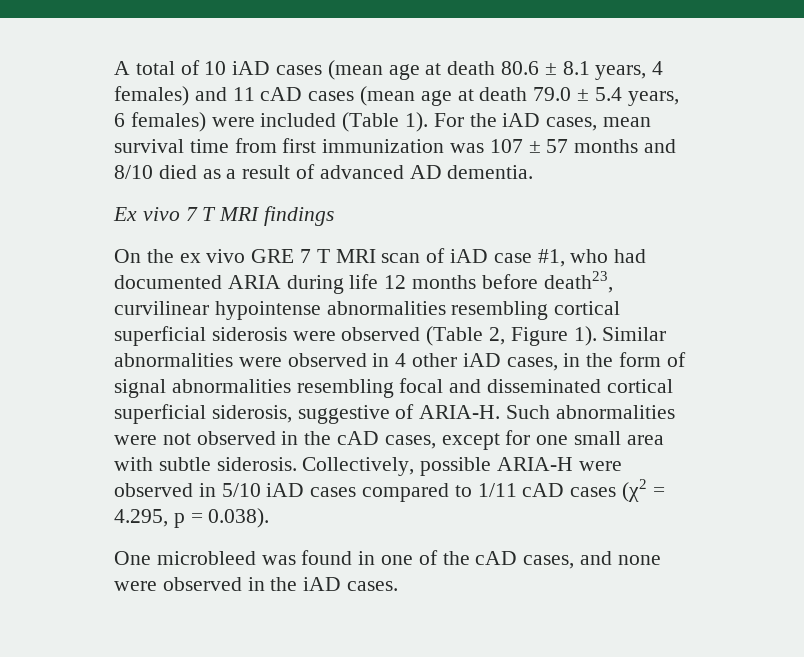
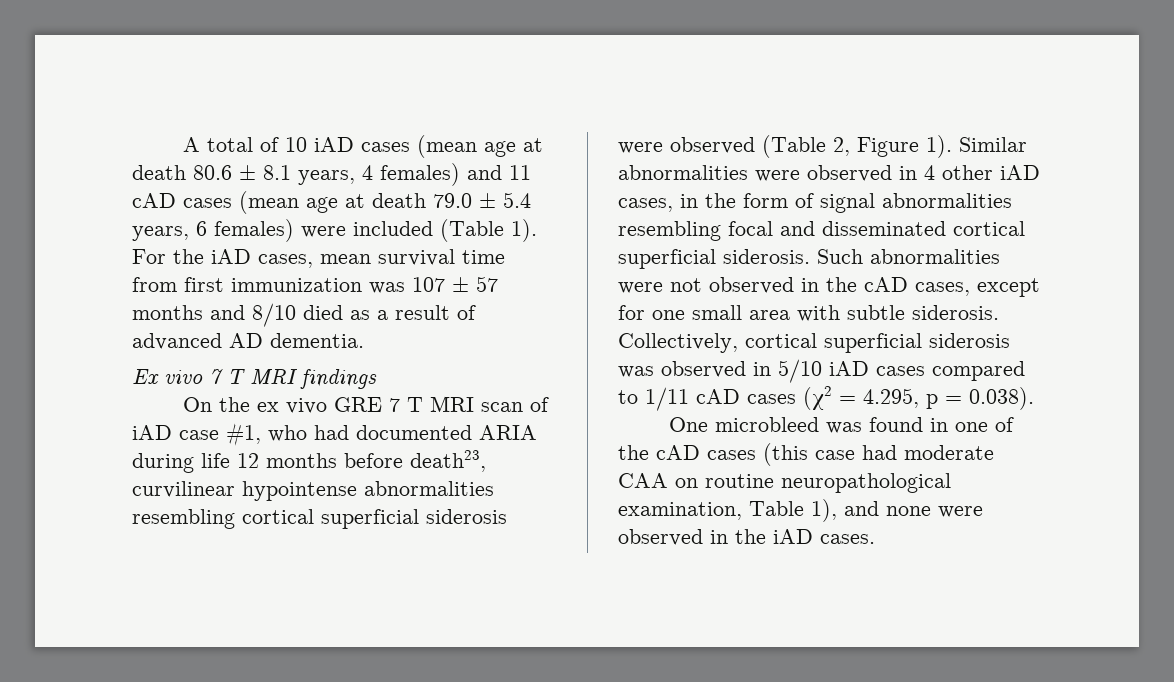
[211,404,501,424] siderosis, suggestive of ARIA-H. -> [723,249,810,264] siderosis.
[420,457,622,476] possible ARIA-H were -> [745,333,1010,353] [618,366,654,378] cortical superficial siderosis was
[523,555,575,569] cases, -> [707,443,994,466] [618,473,951,493] [618,499,837,522] cases (this case had moderate CAA on routine neuropathological examination, Table 1),

